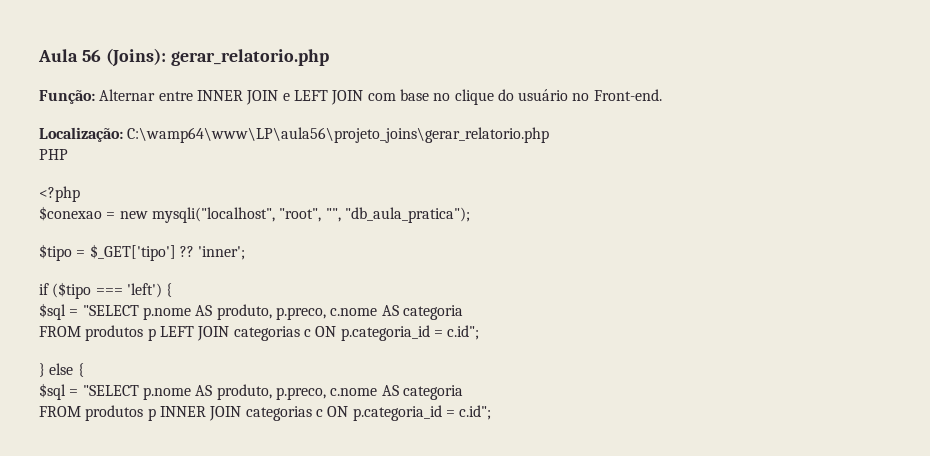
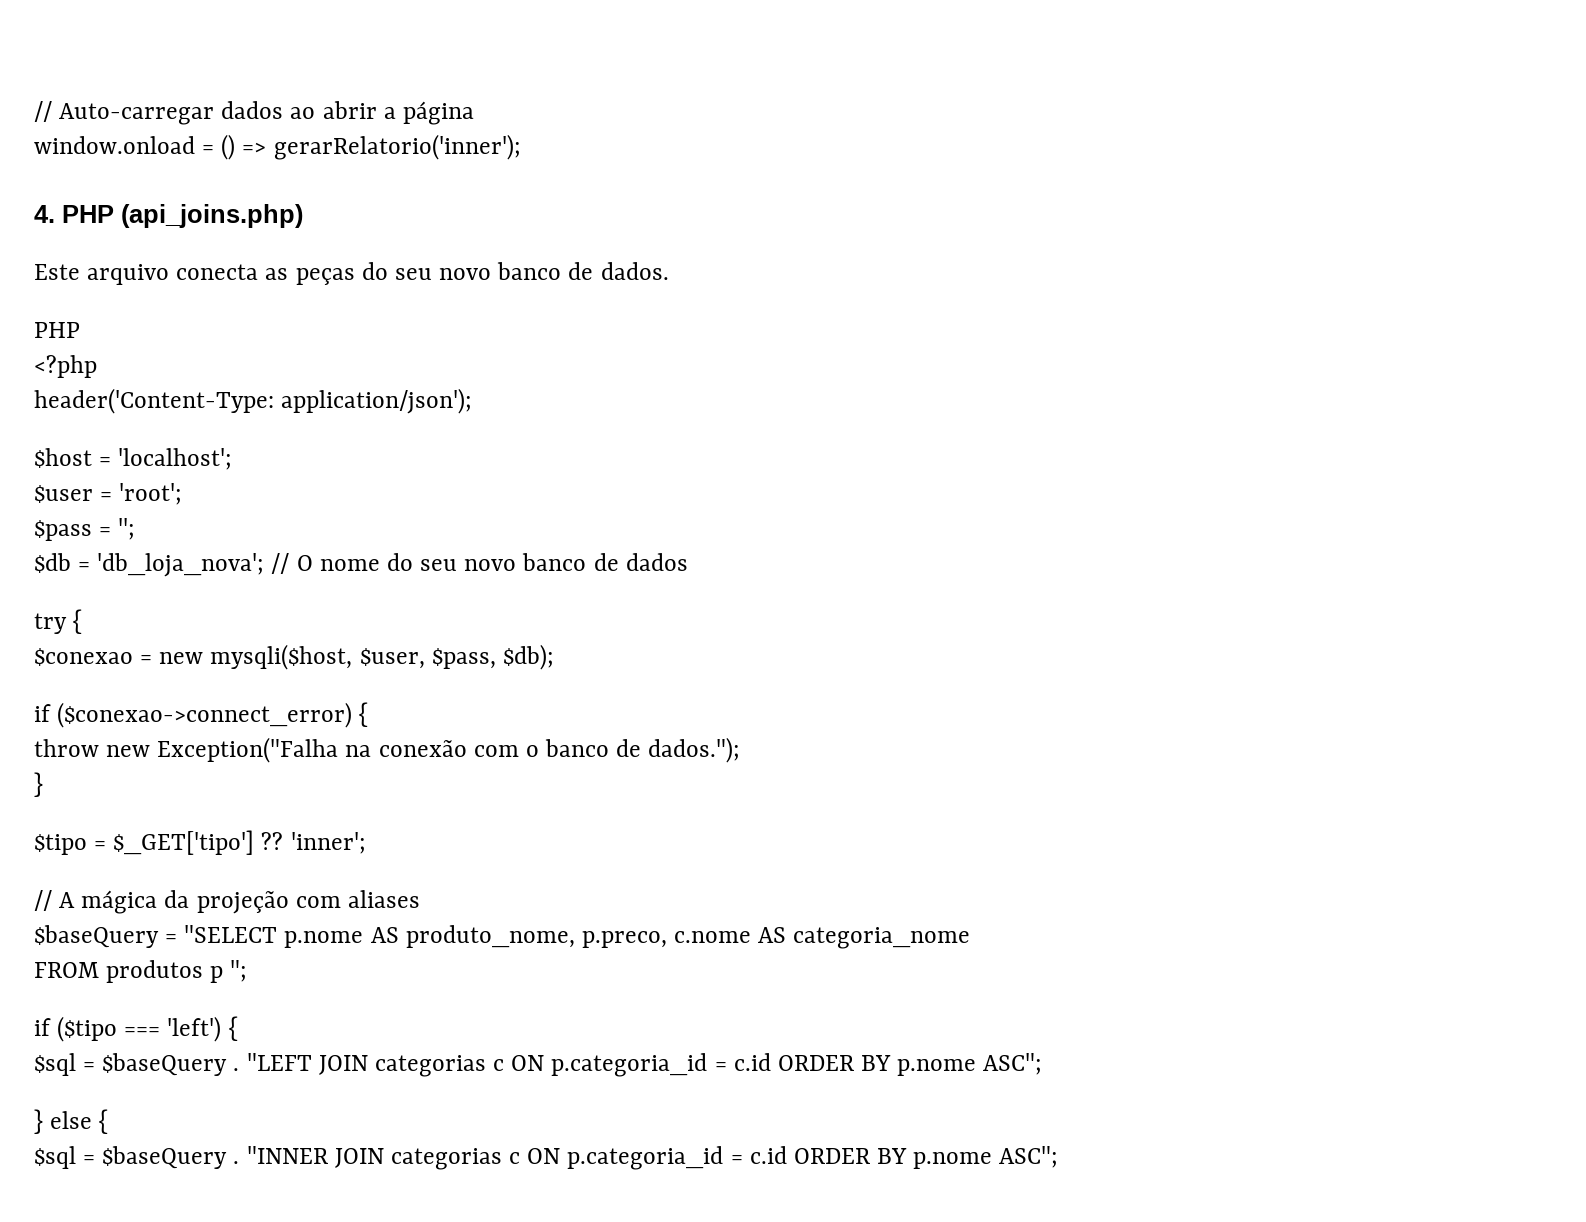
[38,48,329,67] [39,89,662,105] [39,127,550,143] [39,149,68,160] [39,186,80,202] [39,206,470,223] Aula 56 (Joins): gerar_relatorio.php // Função: Alternar entre INNER JOIN e LEFT JOIN com base no clique do usuário no Front-end. // Localização: C:\wamp64\www\LP\aula56\projeto_joins\gerar_relatorio.php // PHP // <?php // $conexao = new mysqli("localhost", "root", "", "db_aula_pratica"); -> [34,101,474,125] [34,134,521,160] [34,204,303,228] [34,262,669,285] [34,322,80,338] [34,355,97,378] [34,388,473,414] [34,448,233,470] [34,483,183,505] [34,518,136,541] [34,553,688,577] [34,609,83,634] [34,644,554,670] [34,702,369,728] [34,737,741,763] [34,772,43,797] // Auto-carregar dados ao abrir a página // window.onload = () => gerarRelatorio('inner'); // 4. PHP (api_joins.php) // Este arquivo conecta as peças do seu novo banco de dados. // PHP // <?php // header('Content-Type: application/json'); // $host = 'localhost'; // $user = 'root'; // $pass = ''; // $db = 'db_loja_nova'; // O nome do seu novo banco de dados // try { // $conexao = new mysqli($host, $user, $pass, $db); // if ($conexao->connect_error) { // throw new Exception("Falha na conexão com o banco de dados."); // }
(246, 253) none -> [34,890,420,914] [34,925,971,949] [34,960,248,983] // // A mágica da projeção com aliases // $baseQuery = "SELECT p.nome AS produto_nome, p.preco, c.nome AS categoria_nome // FROM produtos p ";
[82,304,463,320] [39,325,480,341] "SELECT p.nome AS produto, p.preco, c.nome AS categoria // FROM produtos p LEFT JOIN categorias c ON p.categoria_id = c.id"; -> [102,1053,1043,1077] $baseQuery . "LEFT JOIN categorias c ON p.categoria_id = c.id ORDER BY p.nome ASC";
[82,384,463,400] [39,405,492,421] "SELECT p.nome AS produto, p.preco, c.nome AS categoria // FROM produtos p INNER JOIN categorias c ON p.categoria_id = c.id"; -> [102,1146,1059,1170] $baseQuery . "INNER JOIN categorias c ON p.categoria_id = c.id ORDER BY p.nome ASC";

